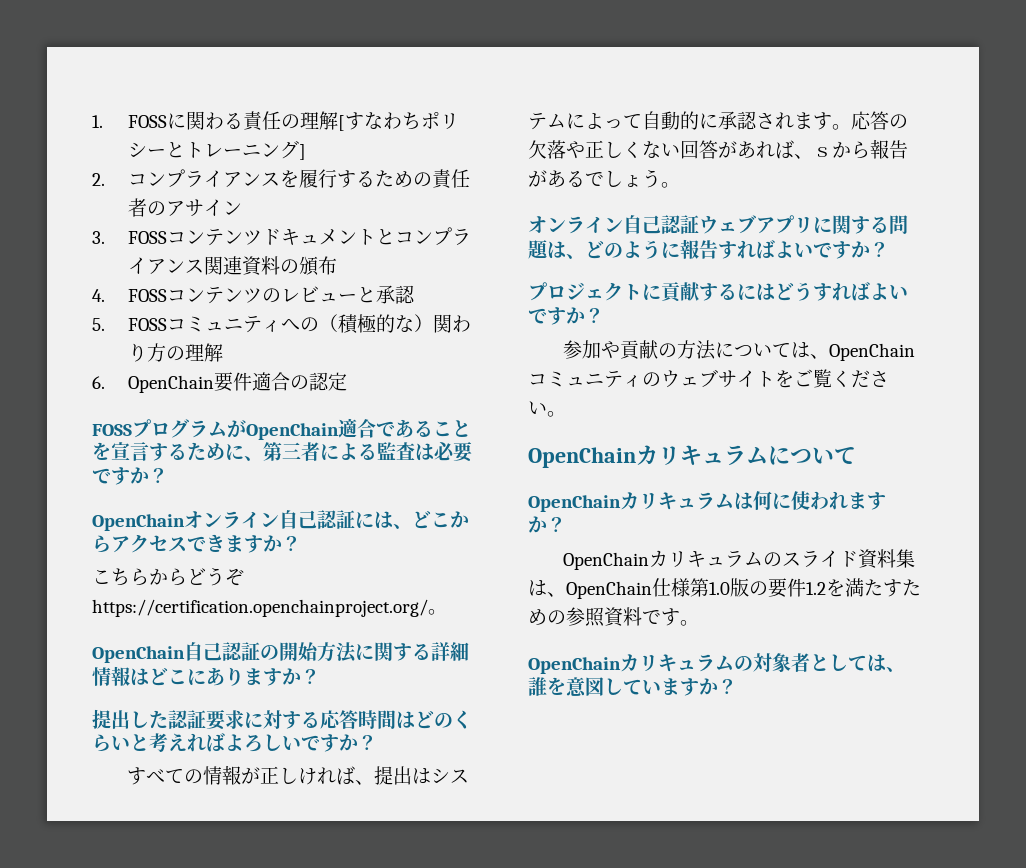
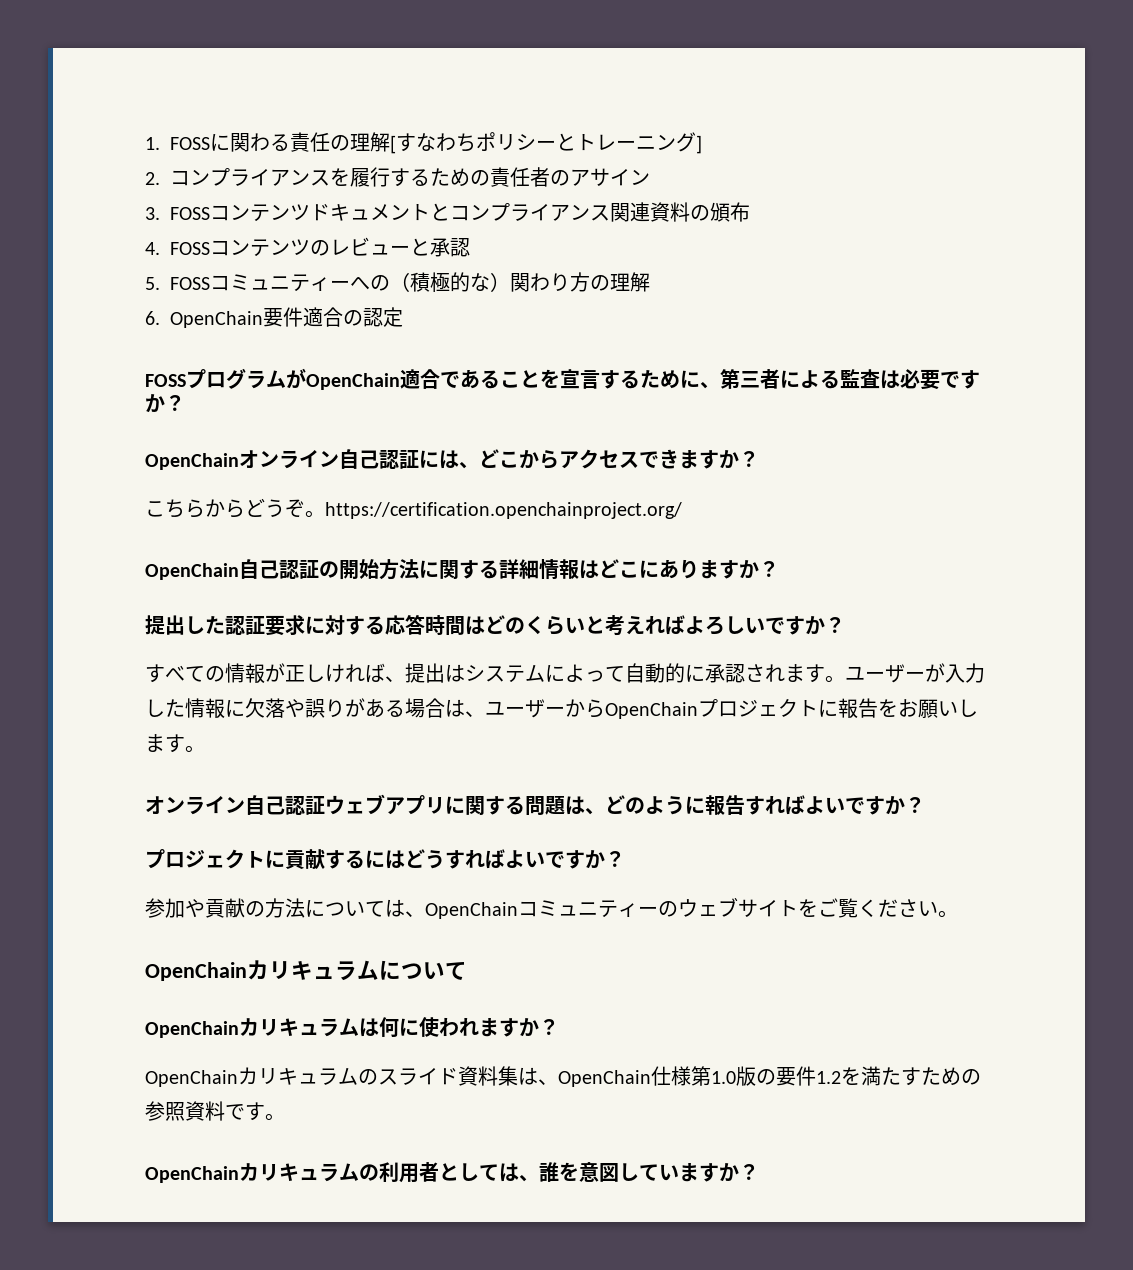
(282, 326) none -> [330,280,350,290] ー
(244, 577) none -> [305,510,325,518] 。
[428,609,447,615] 。 -> (682, 510) none
[851,111,908,130] [528,139,908,159] [528,169,661,188] 応答の欠落や正しくない回答があれば、ｓから報告があるでしょう -> [845,663,985,683] [145,698,978,719] [145,734,185,753] ユーザーが入力した情報に欠落や誤りがある場合は、ユーザーからOpenChainプロジェクトに報告をお願いします
(642, 381) none -> [638,906,658,916] ー
[753,653,791,672] 対象 -> [379,1162,419,1183] 利用

